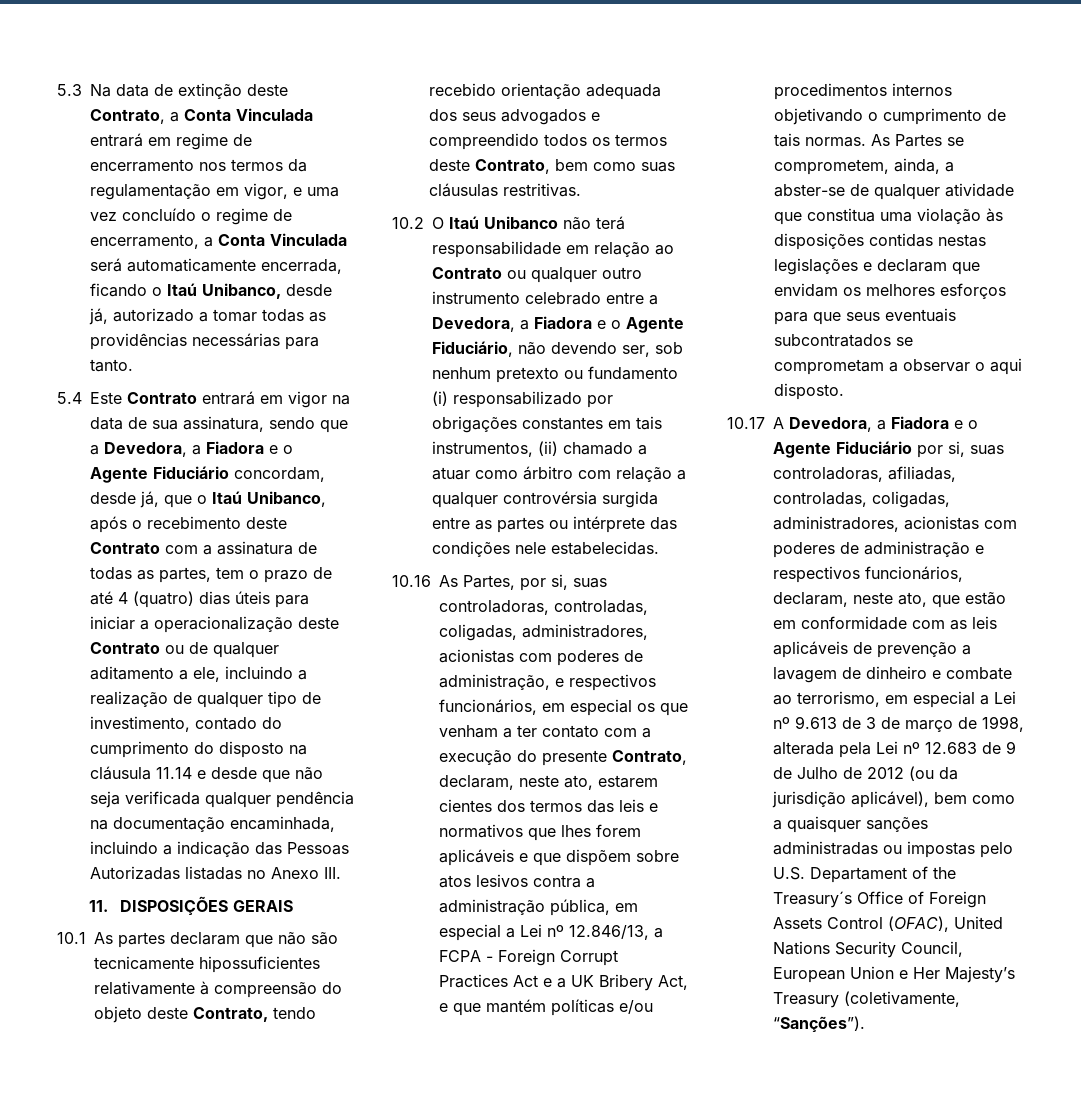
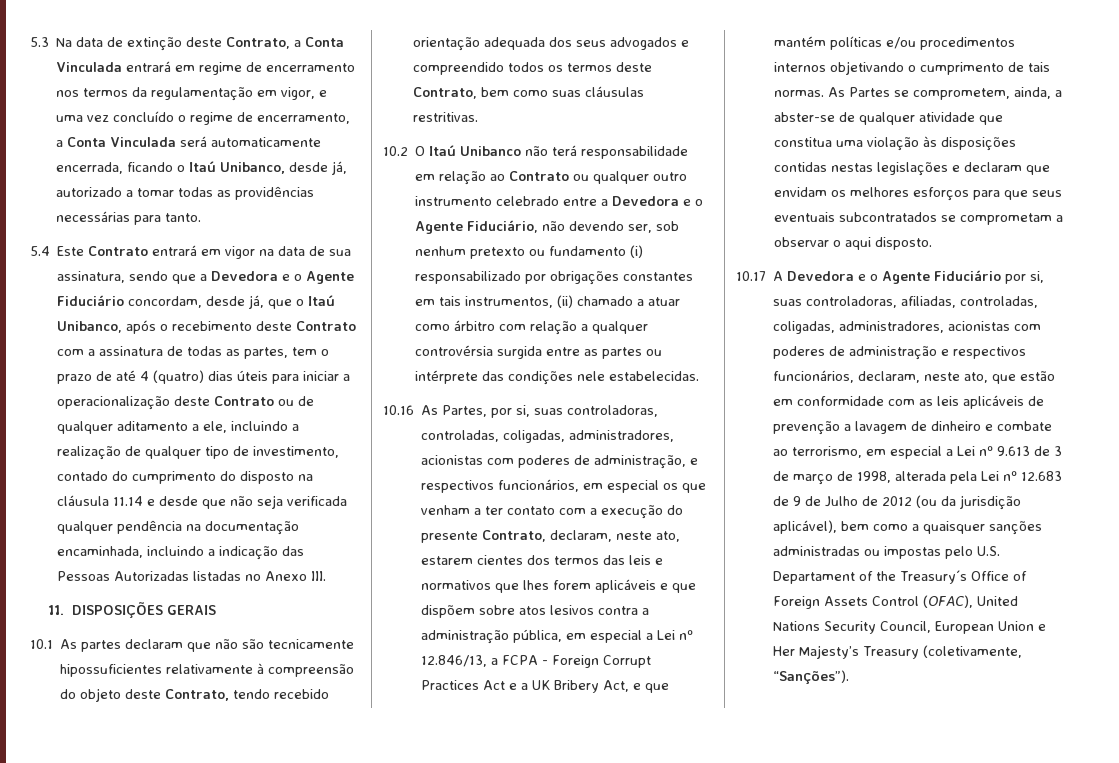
[104,441,264,457] Devedora, a Fiadora -> [211,271,279,281] Devedora
[432,316,592,332] Devedora, a Fiadora -> [612,196,680,206] Devedora
[789,416,949,432] Devedora, a Fiadora -> [787,271,855,281] Devedora

